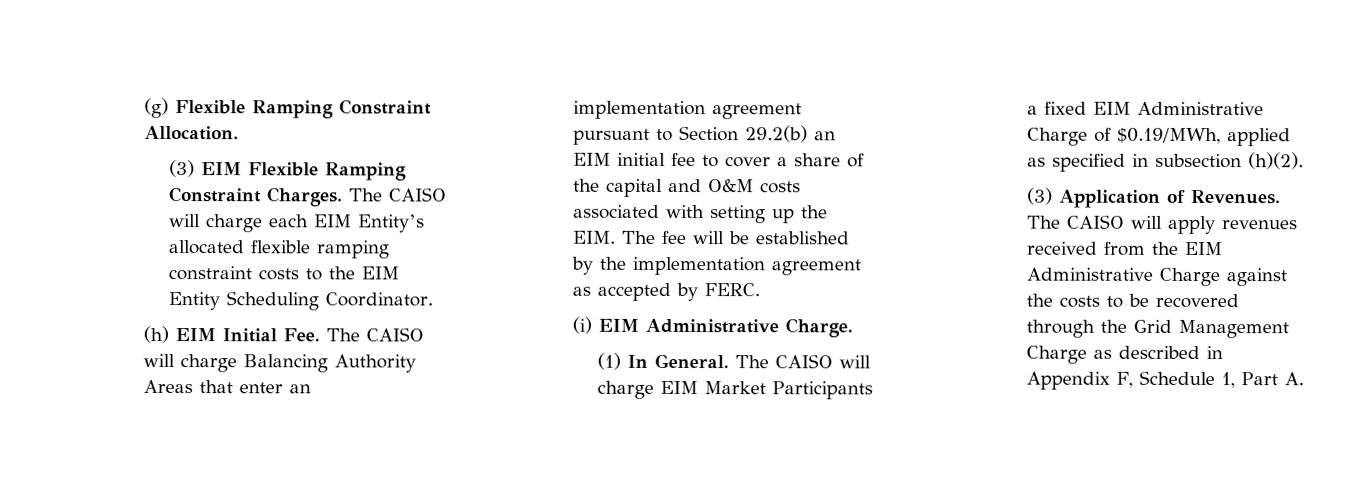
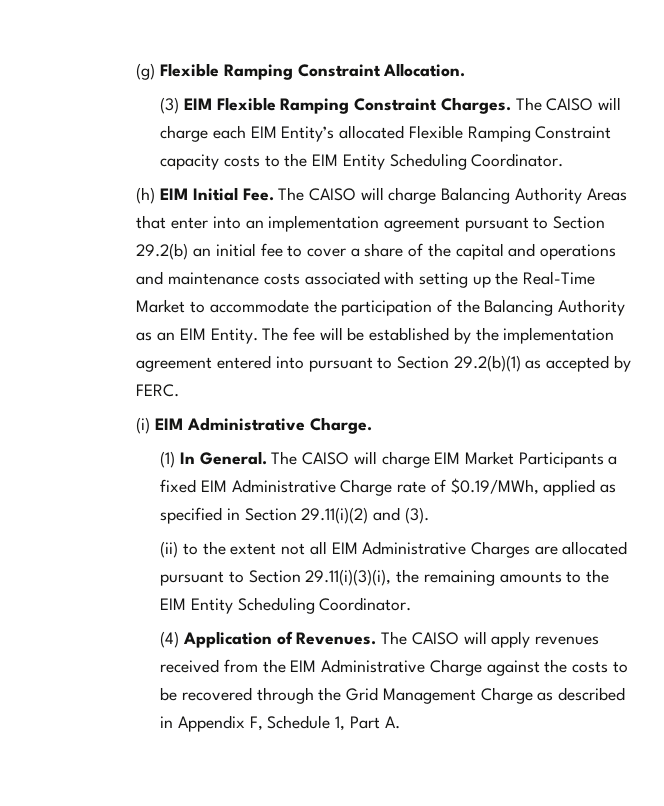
[250,240,390,259] [168,266,253,281] flexible ramping constraint -> [408,125,612,142] [160,154,220,170] Flexible Ramping Constraint capacity
(284, 388) none -> [212,216,241,229] into
[573,152,612,166] EIM -> (212, 252) none
[708,179,755,193] O&M -> [540,244,617,260] [136,271,260,285] operations and maintenance
[572,230,617,244] EIM. -> [523,271,596,285] [136,299,626,316] [136,328,258,344] Real-Time Market to accommodate the participation of the Balancing Authority as an EIM Entity.
(862, 267) none -> [217,355,521,372] entered into pursuant to Section 29.2(b)(1)
(1089, 136) none -> [397,481,427,493] rate
[1155,152,1305,170] [1027,187,1054,205] subsection (h)(2). // (3) -> [244,507,429,524] [160,541,628,558] [160,569,609,586] [160,597,412,614] [160,631,180,648] Section 29.11(i)(2) and (3). // (ii) to the extent not all EIM Administrative Charges are allocated pursuant to Section 29.11(i)(3)(i), the remaining amounts to the EIM Entity Scheduling Coordinator. // (4)

